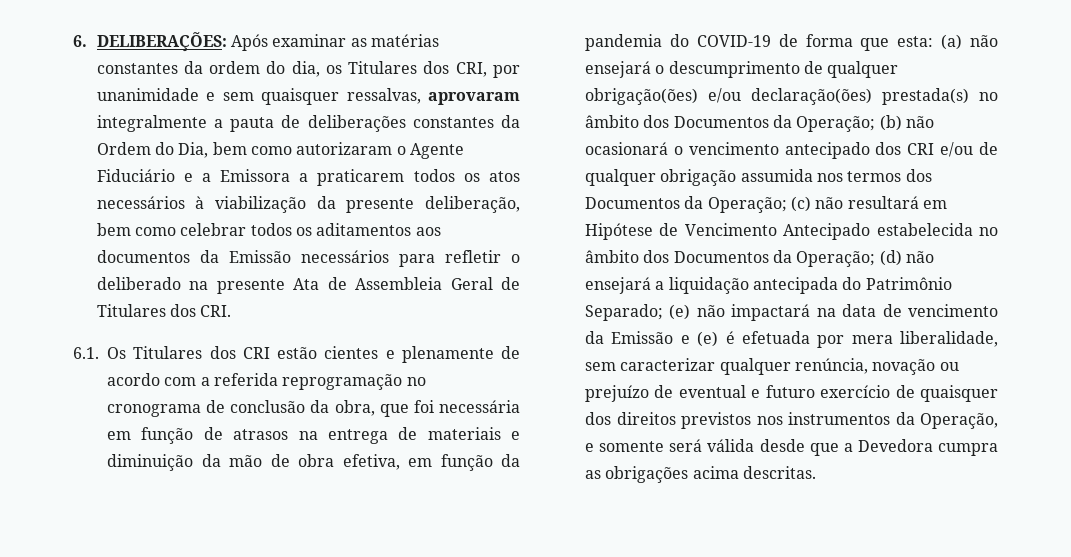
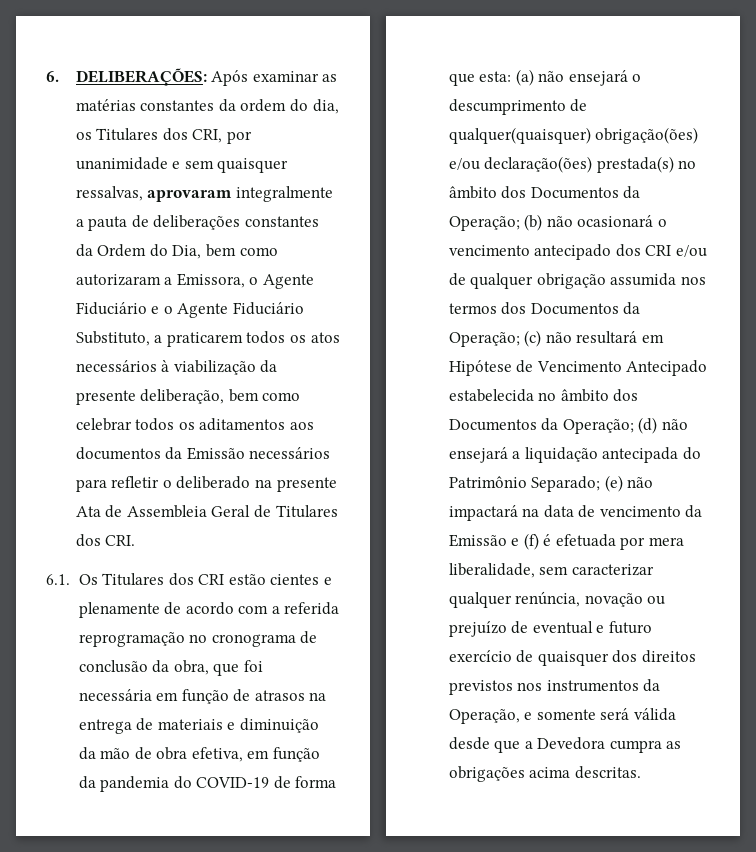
(393, 148) none -> [164,273,245,288] a Emissora,
[201,169,291,182] a Emissora -> [163,302,305,318] [75,331,150,346] o Agente Fiduciário Substituto,
[827,61,899,78] qualquer -> [448,127,591,144] qualquer(quaisquer)
[697,331,719,347] (e) -> [523,533,539,550] (f)

